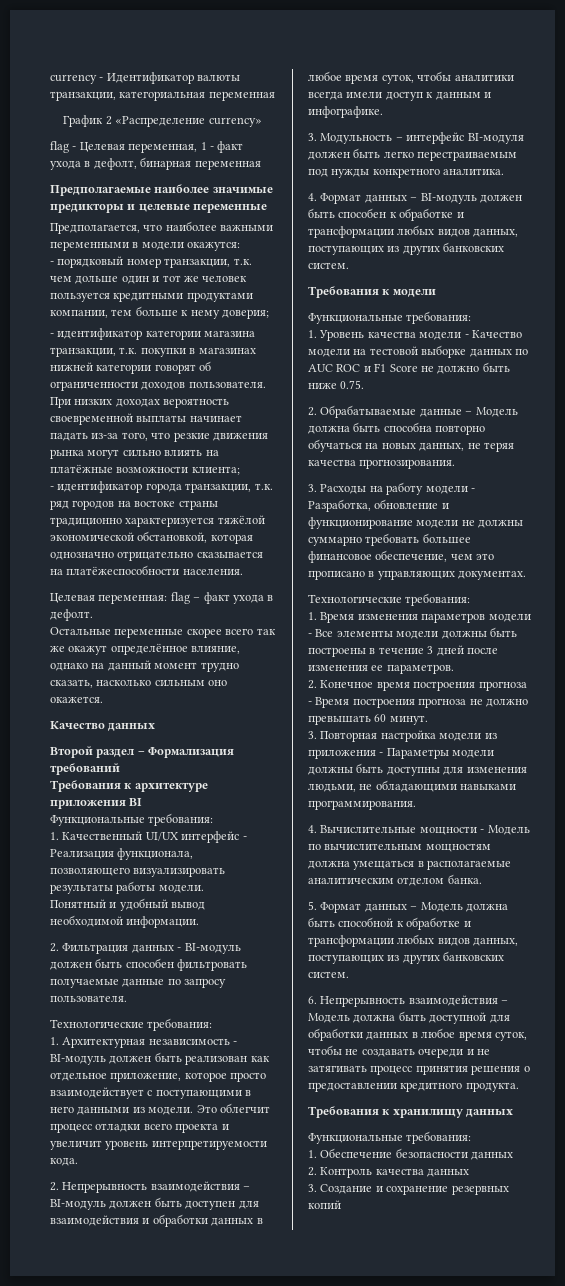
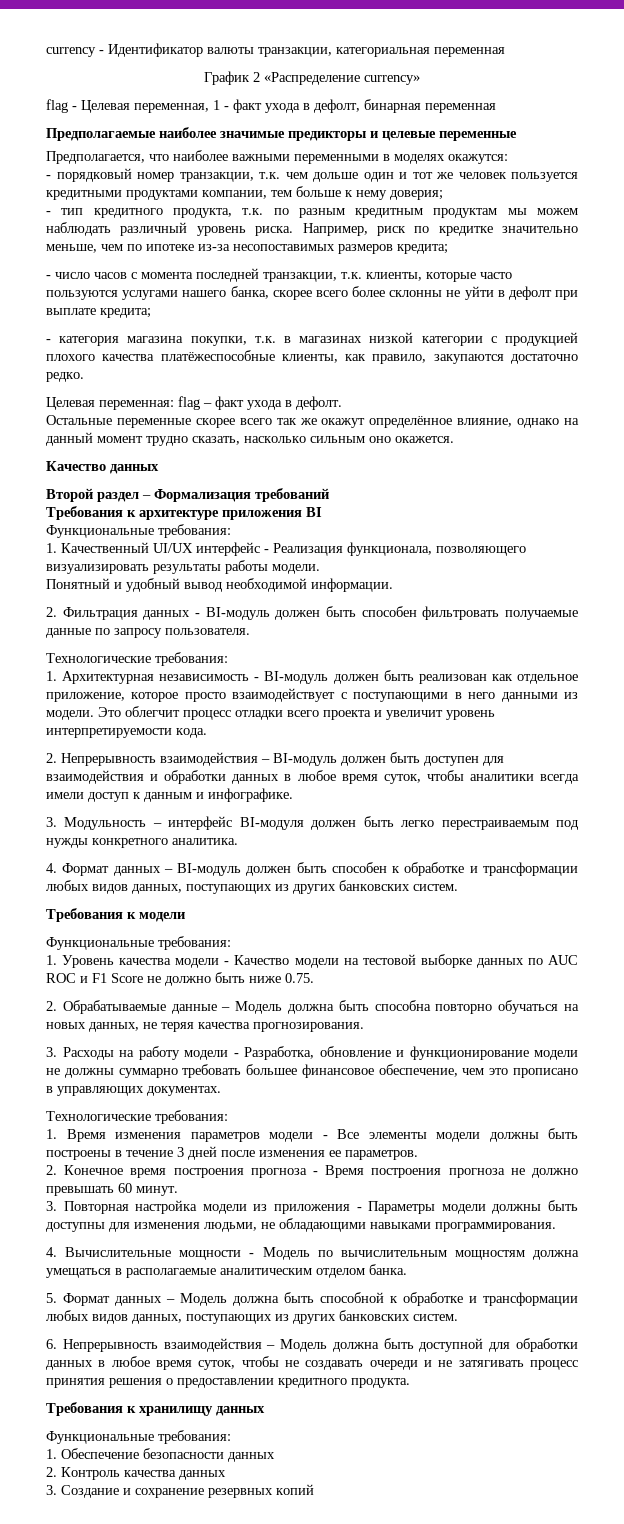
[141,242,184,250] модели -> [394,154,445,164] моделях
[57,328,256,340] [50,347,256,357] [50,361,212,374] [50,381,266,391] [50,397,230,408] [50,413,242,425] [50,432,268,442] [50,449,219,459] [50,464,240,475] [50,481,273,493] [50,500,218,510] [50,515,265,527] [50,531,253,544] [50,551,263,561] [50,565,243,575] идентификатор категории магазина транзакции, т.к. покупки в магазинах нижней категории говорят об ограниченности доходов пользователя. При низких доходах вероятность своевременной выплаты начинает падать из-за того, что резкие движения рынка могут сильно влиять на платёжные возможности клиента; // - идентификатор города транзакции, т.к. ряд городов на востоке страны традиционно характеризуется тяжёлой экономической обстановкой, которая однозначно отрицательно сказывается на платёжеспособности населения. -> [61,208,578,218] [46,222,578,236] [46,244,448,254] [46,268,512,282] [46,286,579,300] [46,308,151,318] [46,332,578,346] [46,350,578,364] [46,372,84,382] тип кредитного продукта, т.к. по разным кредитным продуктам мы можем наблюдать различный уровень риска. Например, риск по кредитке значительно меньше, чем по ипотеке из-за несопоставимых размеров кредита; // - число часов с момента последней транзакции, т.к. клиенты, которые часто пользуются услугами нашего банка, скорее всего более склонны не уйти в дефолт при выплате кредита; // - категория магазина покупки, т.к. в магазинах низкой категории с продукцией плохого качества платёжеспособные клиенты, как правило, закупаются достаточно редко.

